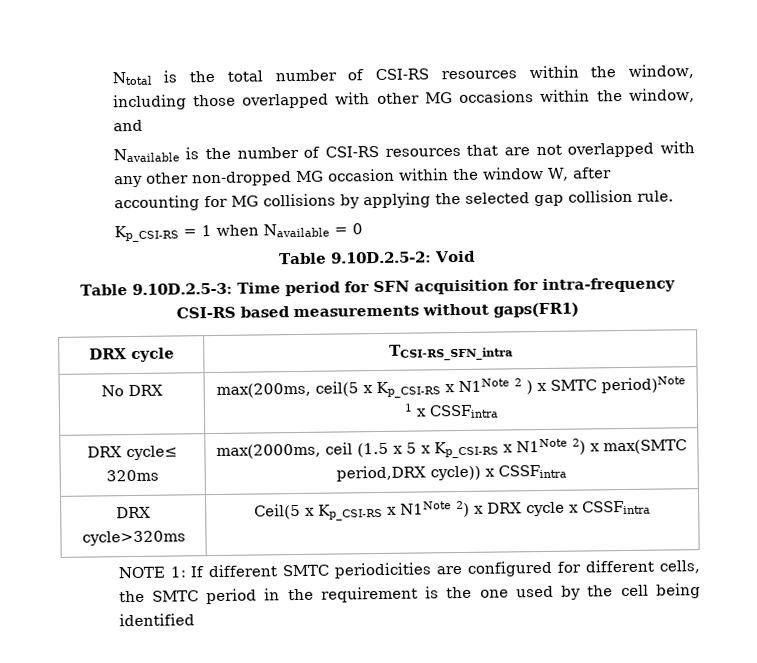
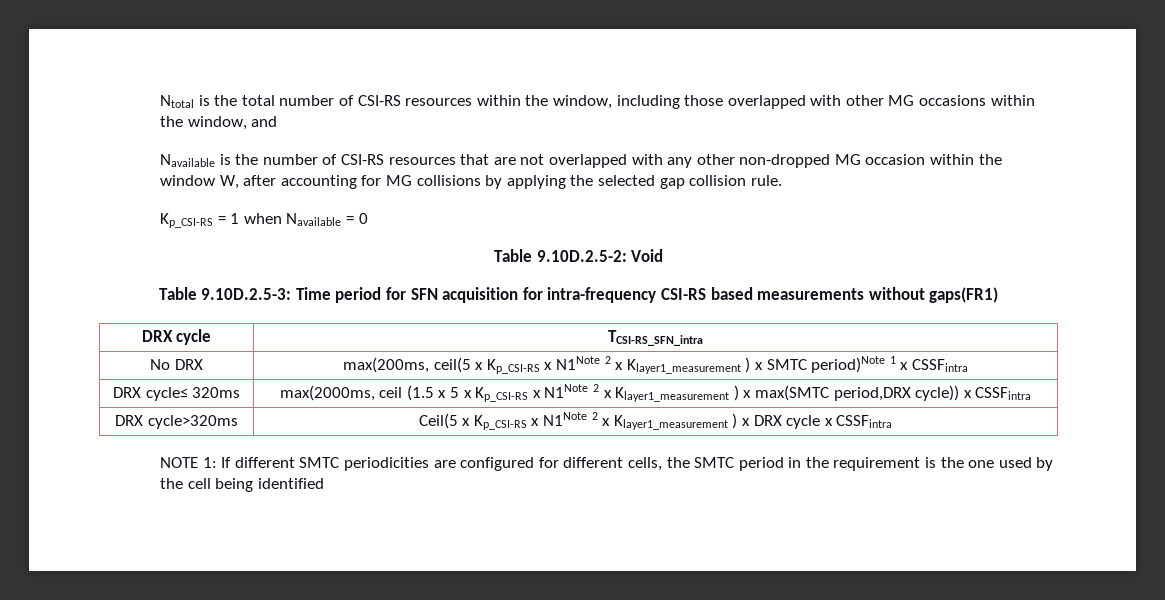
(522, 382) none -> [615,359,741,374] x Klayer1_measurement
[572,438,586,455] 2) -> [593,384,739,402] 2 x Klayer1_measurement )
[456,500,470,518] 2) -> [591,412,738,430] 2 x Klayer1_measurement )

